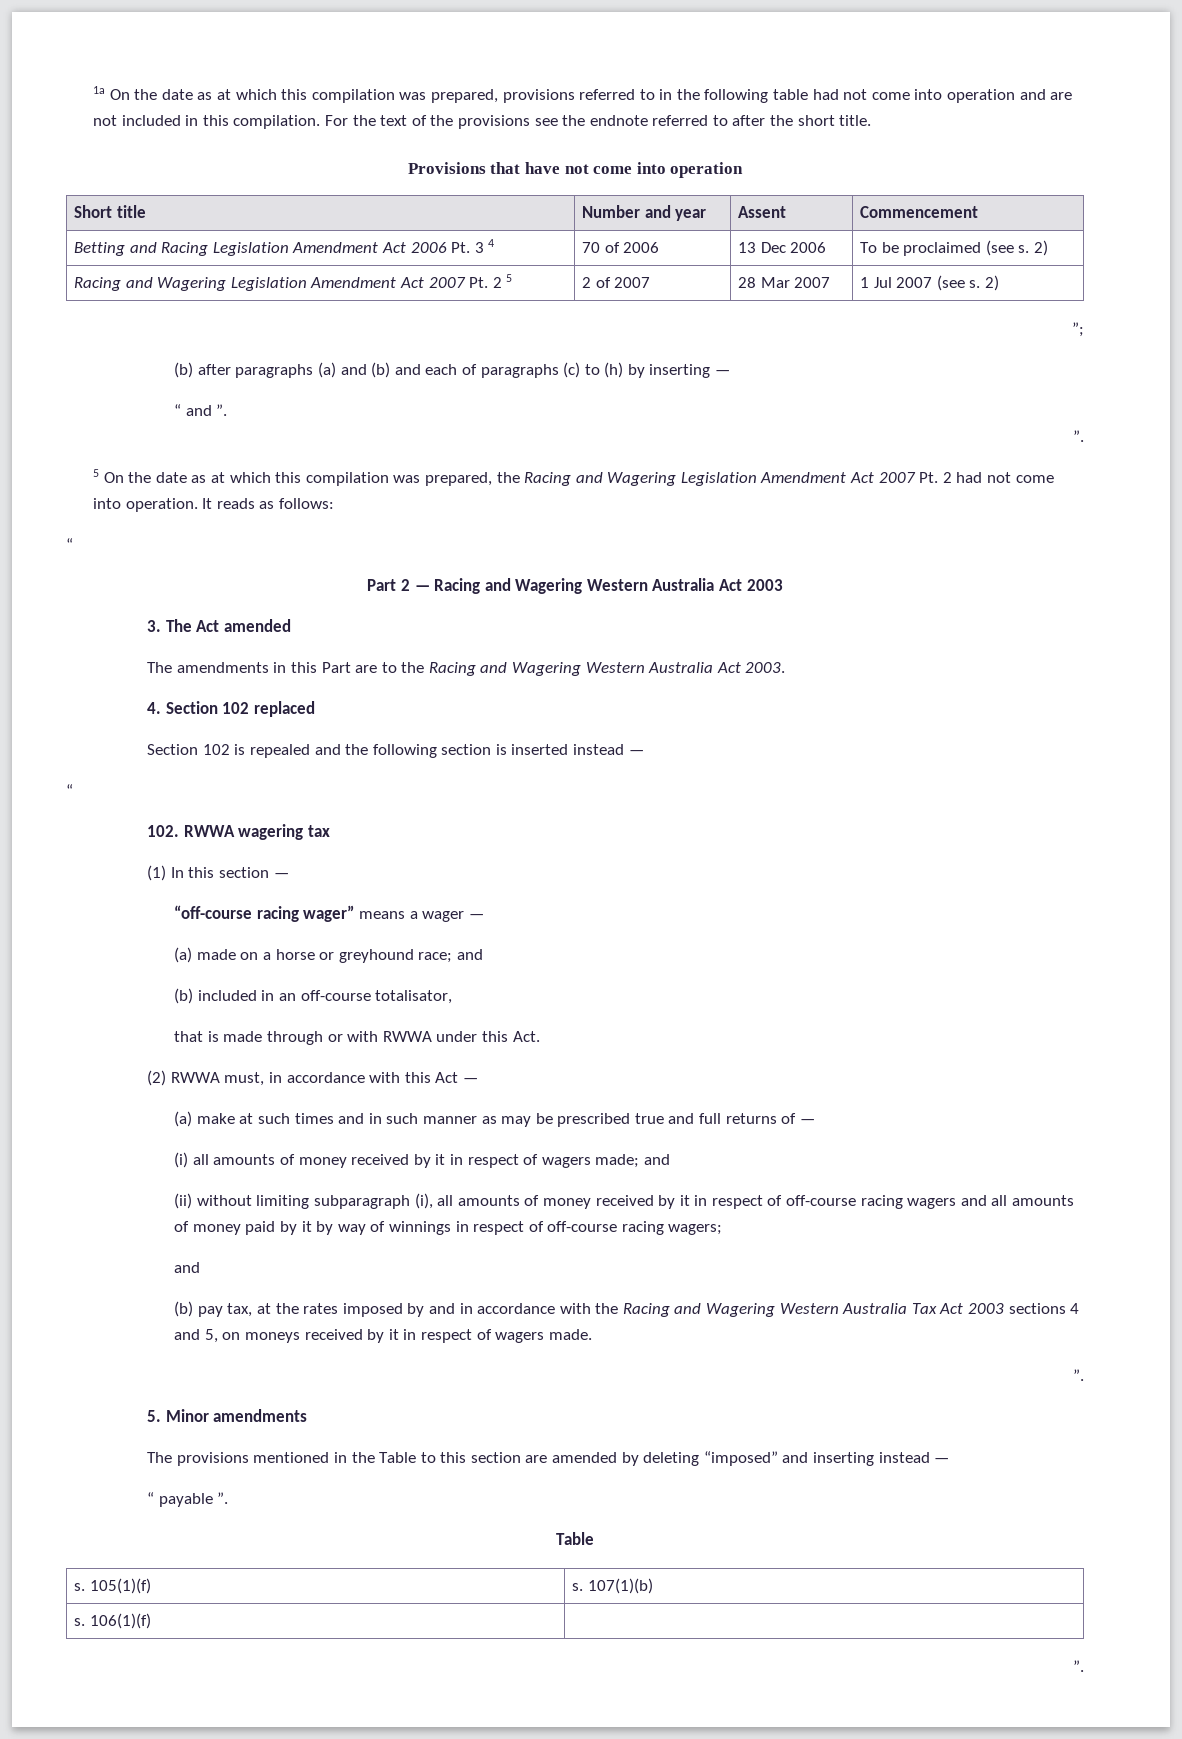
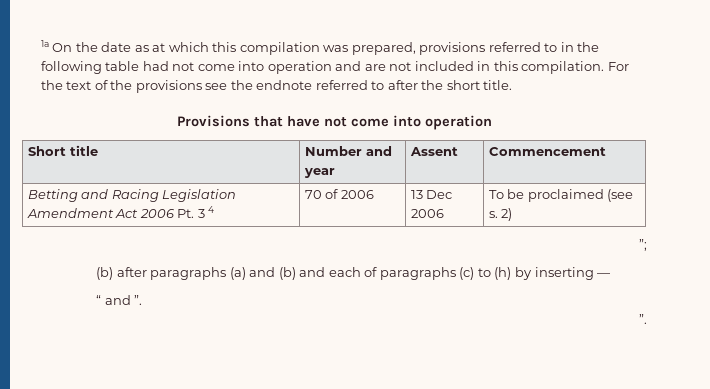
[74,274,513,291] [582,277,651,288] [738,277,831,288] [860,275,1000,291] // Racing and Wagering Legislation Amendment Act 2007 Pt. 2 5 | 2 of 2007 | 28 Mar 2007 | 1 Jul 2007 (see s. 2) -> (513, 214) none
[93,469,1054,486] [93,498,334,512] [66,538,73,550] [367,578,783,594] [147,619,291,632] [147,662,786,676] [147,701,315,717] [147,744,644,758] [66,784,73,796] [147,824,330,840] [147,865,289,881] [174,905,484,922] [174,947,483,963] [174,988,453,1004] [174,1031,540,1045] [147,1070,478,1086] [174,1111,815,1127] [174,1152,670,1168] [174,1193,1074,1209] [174,1221,723,1235] [174,1262,201,1273] [174,1301,1080,1317] [174,1329,592,1343] [1073,1369,1084,1381] [147,1409,308,1422] [147,1451,950,1466] [147,1492,229,1507] [556,1532,594,1545] [74,1578,151,1594] [572,1578,653,1594] [74,1613,151,1629] [1073,1660,1084,1672] // 5 On the date as at which this compilation was prepared, the Racing and Wagering Legislation Amendment Act 2007 Pt. 2 had not come into operation. It reads as follows: // “ // Part 2 — Racing and Wagering Western Australia Act 2003 // 3. The Act amended // The amendments in this Part are to the Racing and Wagering Western Australia Act 2003. // 4. Section 102 replaced // Section 102 is repealed and the following section is inserted instead — // “ // 102. RWWA wagering tax // (1) In this section — // “off-course racing wager” means a wager — // (a) made on a horse or greyhound race; and // (b) included in an off-course totalisator, // that is made through or with RWWA under this Act. // (2) RWWA must, in accordance with this Act — // (a) make at such times and in such manner as may be prescribed true and full returns of — // (i) all amounts of money received by it in respect of wagers made; and // (ii) without limiting subparagraph (i), all amounts of money received by it in respect of off-course racing wagers and all amounts of money paid by it by way of winnings in respect of off-course racing wagers; // and // (b) pay tax, at the rates imposed by and in accordance with the Racing and Wagering Western Australia Tax Act 2003 sections 4 and 5, on moneys received by it in respect of wagers made. // ”. // 5. Minor amendments // The provisions mentioned in the Table to this section are amended by deleting “imposed” and inserting instead — // “ payable ”. // Table // s. 105(1)(f) | s. 107(1)(b) // s. 106(1)(f) | // ”. -> (647, 319) none

